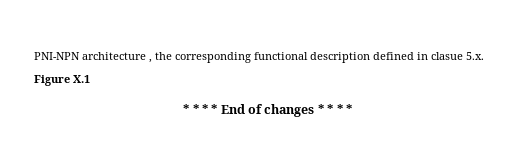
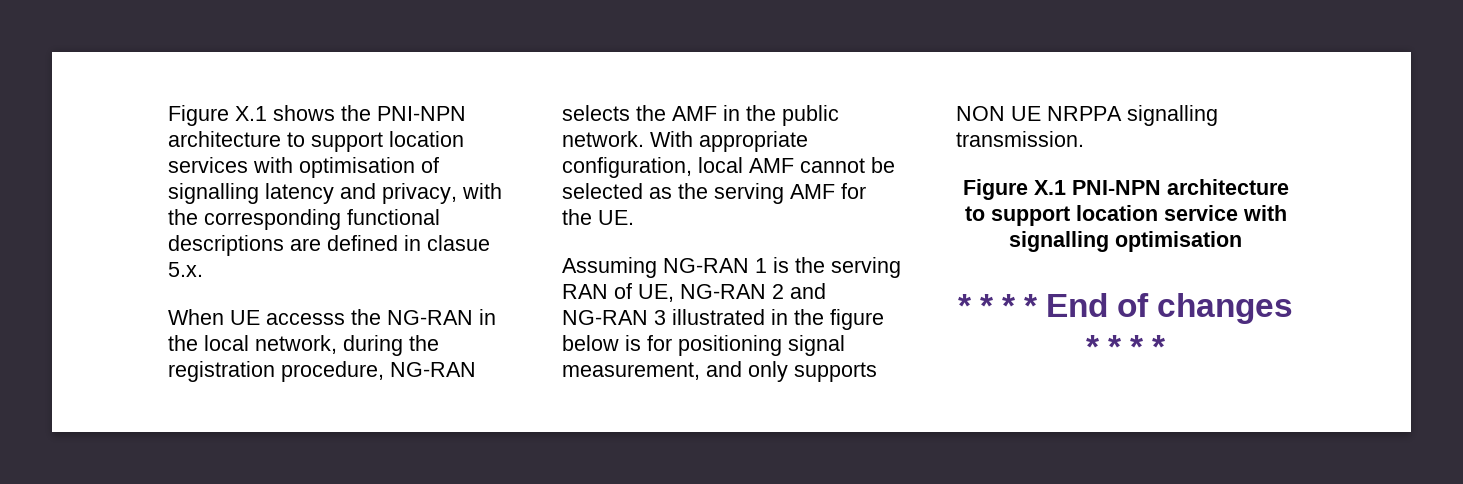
[34,52,152,63] PNI-NPN architecture , -> [168,105,466,126] [168,131,464,152] [168,157,439,178] [168,183,502,204] Figure X.1 shows the PNI-NPN architecture to support location services with optimisation of signalling latency and privacy, with
[310,52,370,63] description -> [168,235,321,256] descriptions are
[34,75,90,86] Figure X.1 -> [168,309,496,325] [168,335,439,356] [168,361,476,382] [562,105,839,126] [562,131,808,152] [562,157,895,178] [562,183,866,204] [562,209,634,225] [562,257,901,278] [562,283,826,302] [562,309,884,330] [562,335,845,356] [562,361,877,382] [956,105,1218,126] [956,131,1084,147] [962,179,1289,200] [964,205,1287,226] [1009,231,1242,252] When UE accesss the NG-RAN in the local network, during the registration procedure, NG-RAN selects the AMF in the public network. With appropriate configuration, local AMF cannot be selected as the serving AMF for the UE. // Assuming NG-RAN 1 is the serving RAN of UE, NG-RAN 2 and NG-RAN 3 illustrated in the figure below is for positioning signal measurement, and only supports NON UE NRPPA signalling transmission. // Figure X.1 PNI-NPN architecture to support location service with signalling optimisation

